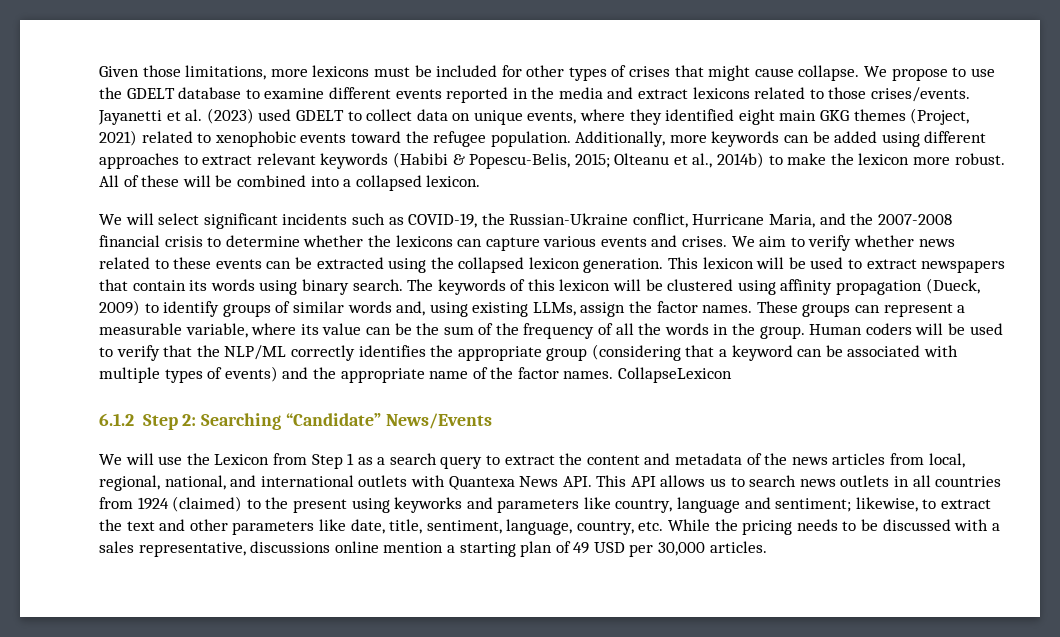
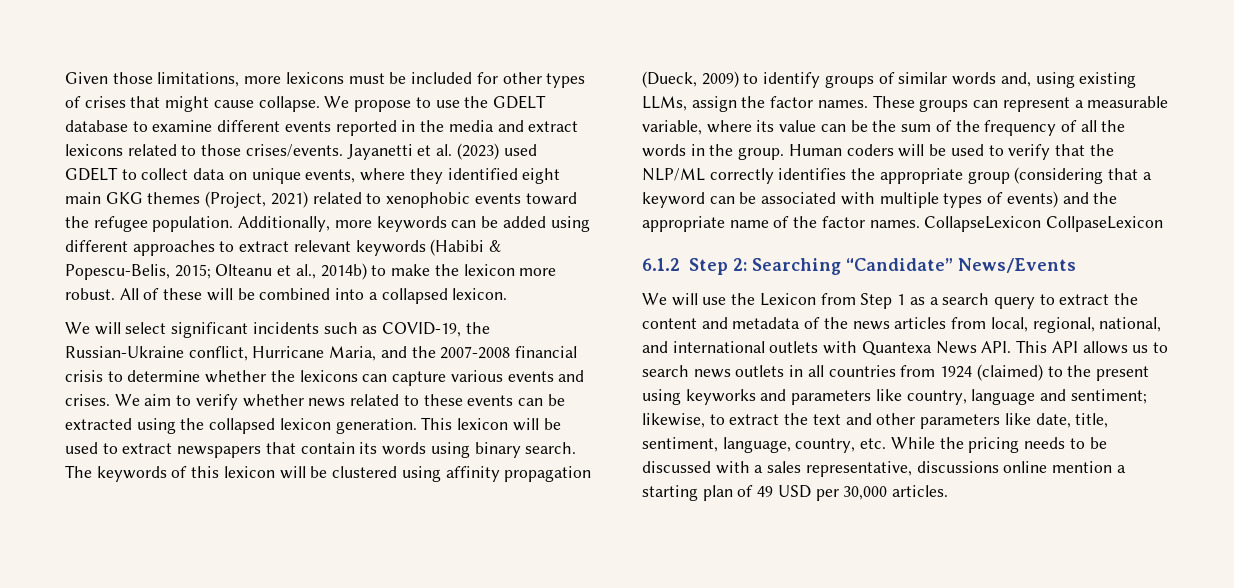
(733, 375) none -> [1046,216,1164,232] CollpaseLexicon

